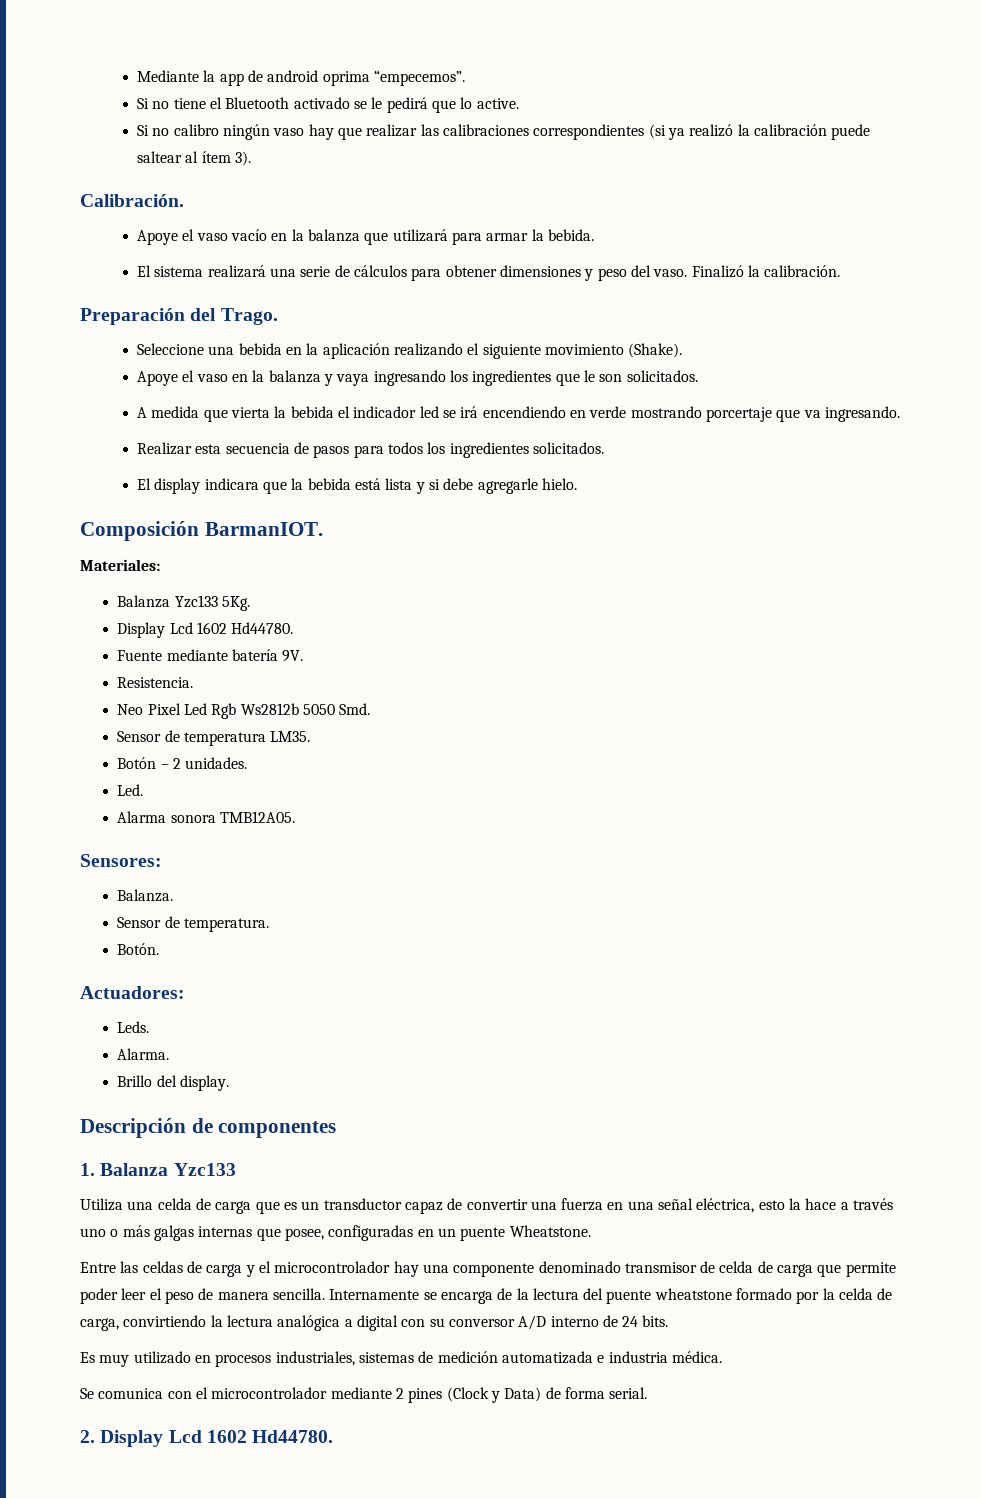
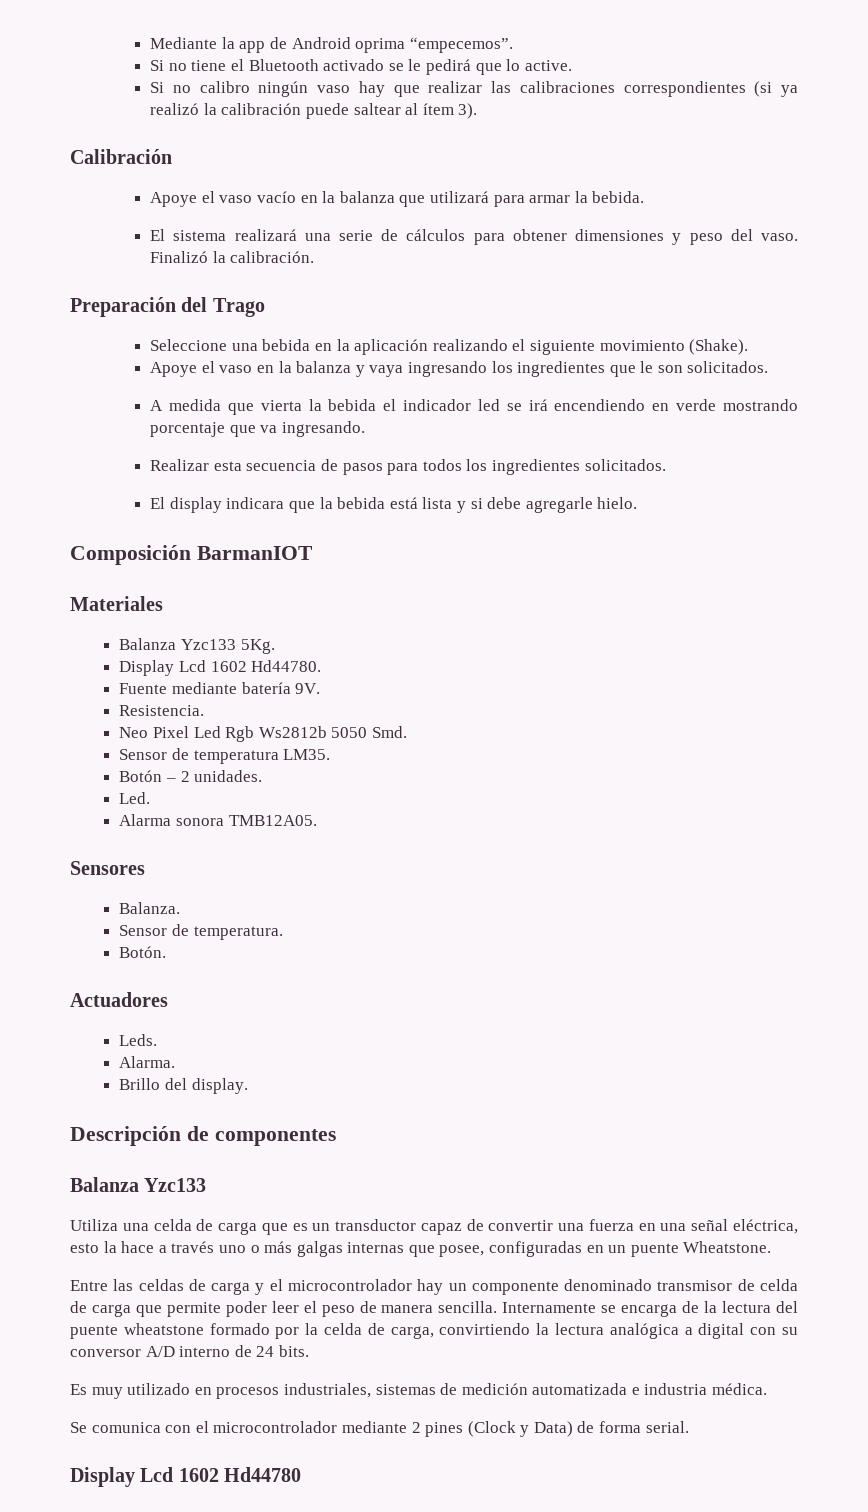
[267,70,319,82] android -> [291,37,351,49] Android
[80,194,184,207] Calibración. -> [70,149,172,164] Calibración
[220,308,278,325] Trago. -> [212,298,265,317] Trago
[705,407,772,422] porcertaje -> [150,422,226,437] porcentaje
[204,522,323,536] [80,559,160,571] BarmanIOT. // Materiales: -> [196,546,313,560] [70,596,163,611] BarmanIOT // Materiales
[80,854,162,867] Sensores: -> [70,861,145,875] Sensores
[80,986,185,999] Actuadores: -> [70,992,168,1007] Actuadores
[80,1163,95,1176] 1. -> (336, 1137) none
[422,1264,449,1273] una -> [448,1283,467,1291] un
[80,1430,334,1447] 2. Display Lcd 1602 Hd44780. -> [70,1467,302,1487] Display Lcd 1602 Hd44780

